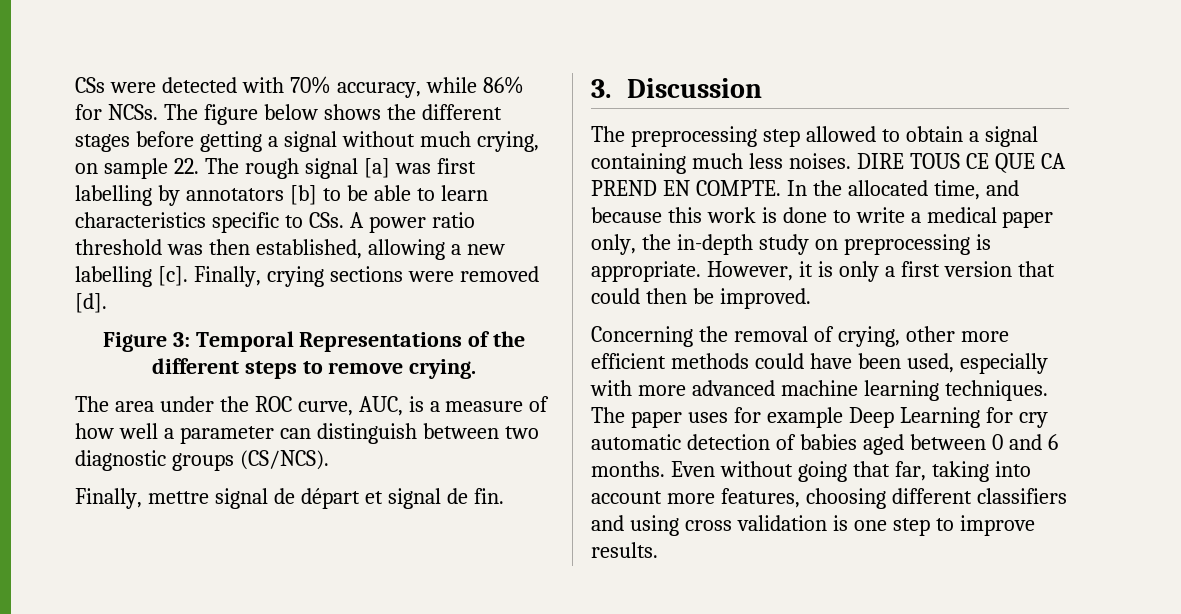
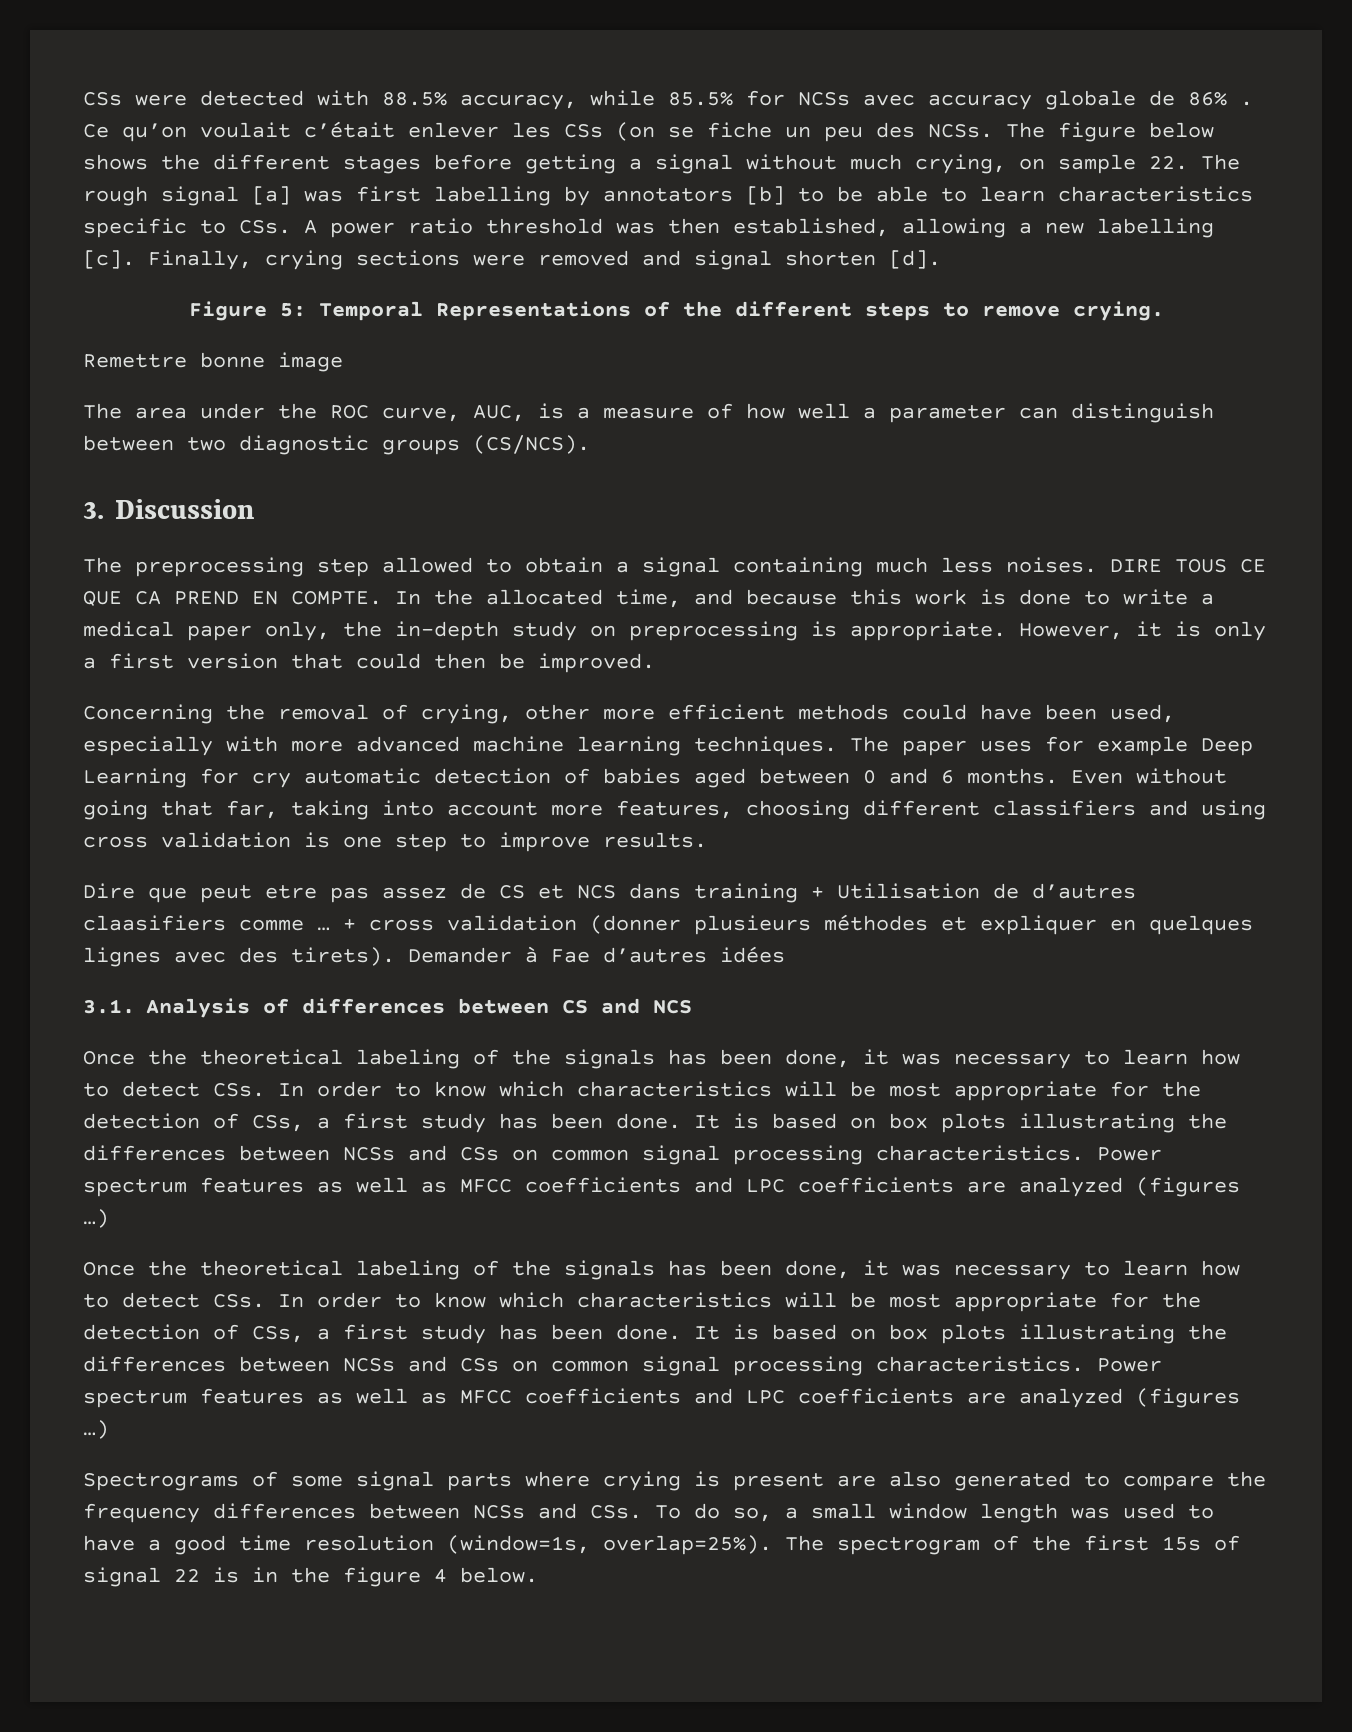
[289,76,331,94] 70% -> [382,92,447,106] 88.5%
[482,76,524,94] [75,104,102,120] 86% for -> [668,90,1253,110] [83,121,915,142] 85.5% for NCSs avec accuracy globale de 86% . Ce qu’on voulait c’était enlever les CSs (on se fiche un peu des
(539, 274) none -> [642,250,876,270] and signal shorten
[172,332,190,347] 3: -> [279,303,306,317] 5:
(477, 369) none -> [83,352,343,372] // Remettre bonne image
[75,488,504,509] // Finally, mettre signal de départ et signal de fin. -> (590, 444) none
(658, 550) none -> [83,883,1136,903] [83,914,1253,935] [83,946,785,967] [83,998,692,1018] [83,1049,1240,1069] [83,1081,1201,1101] [83,1113,1227,1133] [83,1145,1162,1165] [83,1177,1240,1197] [83,1209,109,1228] [83,1260,1240,1280] [83,1292,1201,1312] [83,1324,1227,1344] [83,1356,1162,1376] [83,1388,1240,1408] [83,1420,109,1439] [83,1471,1266,1491] [83,1503,1214,1523] [83,1535,1240,1555] [83,1567,538,1587] // Dire que peut etre pas assez de CS et NCS dans training + Utilisation de d’autres claasifiers comme … + cross validation (donner plusieurs méthodes et expliquer en quelques lignes avec des tirets). Demander à Fae d’autres idées // 3.1. Analysis of differences between CS and NCS // Once the theoretical labeling of the signals has been done, it was necessary to learn how to detect CSs. In order to know which characteristics will be most appropriate for the detection of CSs, a first study has been done. It is based on box plots illustrating the differences between NCSs and CSs on common signal processing characteristics. Power spectrum features as well as MFCC coefficients and LPC coefficients are analyzed (figures …) // Once the theoretical labeling of the signals has been done, it was necessary to learn how to detect CSs. In order to know which characteristics will be most appropriate for the detection of CSs, a first study has been done. It is based on box plots illustrating the differences between NCSs and CSs on common signal processing characteristics. Power spectrum features as well as MFCC coefficients and LPC coefficients are analyzed (figures …) // Spectrograms of some signal parts where crying is present are also generated to compare the frequency differences between NCSs and CSs. To do so, a small window length was used to have a good time resolution (window=1s, overlap=25%). The spectrogram of the first 15s of signal 22 is in the figure 4 below.

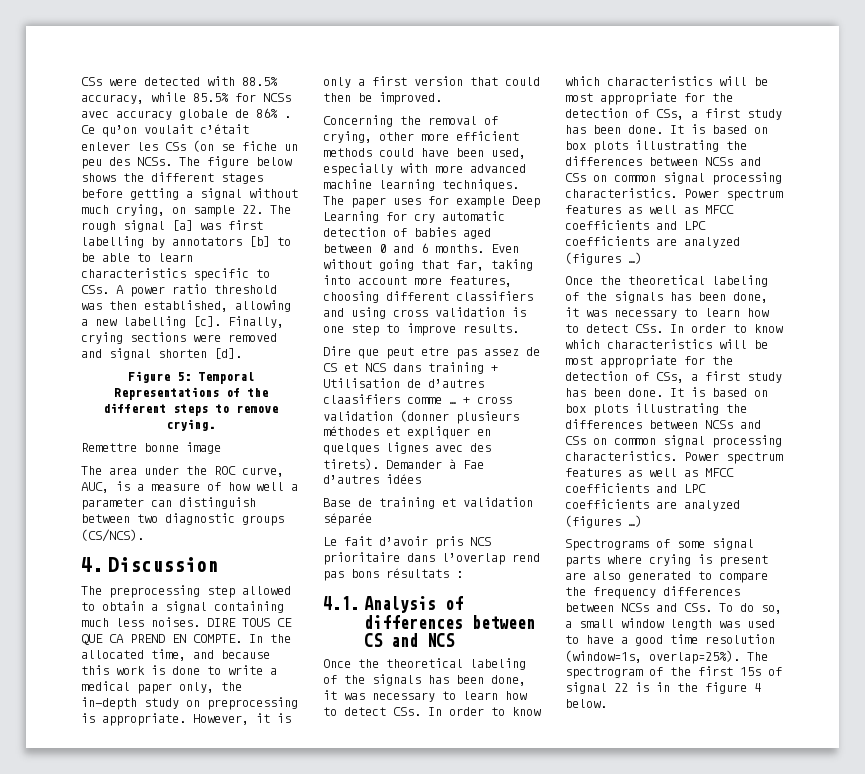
[83,502,104,519] 3. -> [81,557,103,572] 4.
[83,999,135,1014] 3.1. -> [323,497,533,509] [323,513,372,526] [323,536,491,549] [323,552,540,565] [323,568,463,581] [323,596,359,610] Base de training et validation séparée // Le fait d’avoir pris NCS prioritaire dans l’overlap rend pas bons résultats : // 4.1.

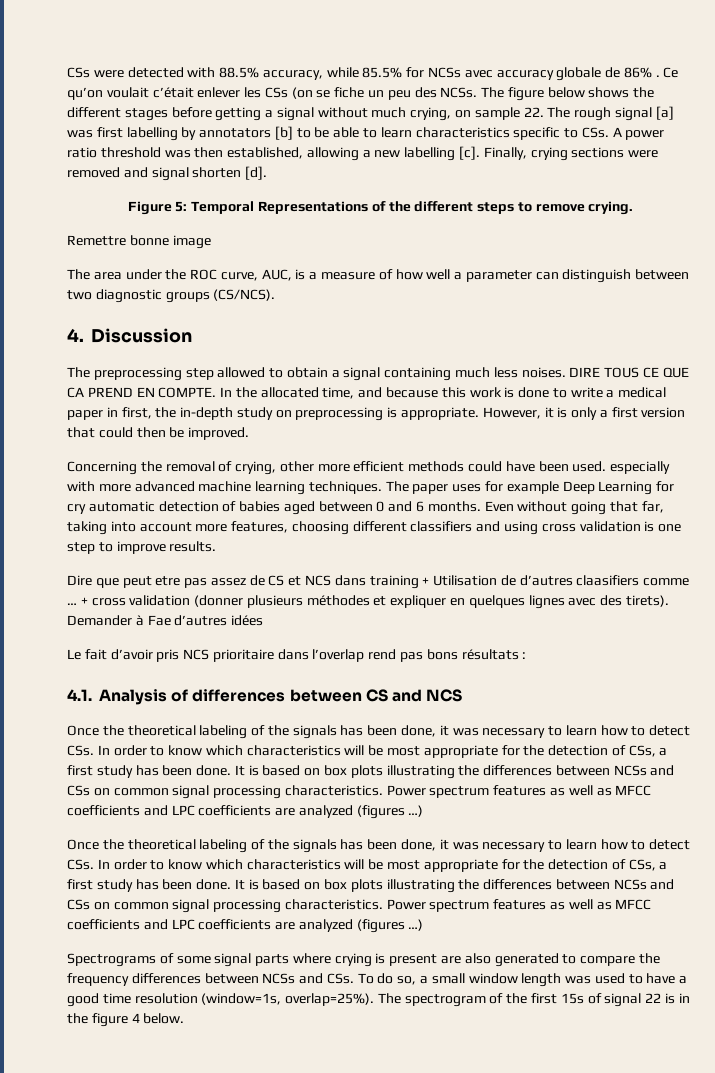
[179,682,214,693] only, -> [106,407,152,419] in first,
[491,148,526,159] used, -> [572,461,607,472] used.
[323,497,533,509] [323,513,372,526] // Base de training et validation séparée -> (264, 620) none

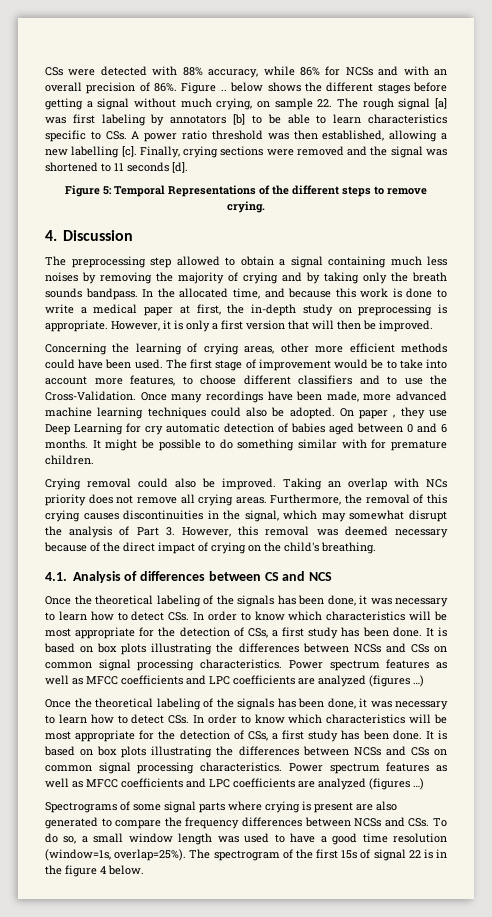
[219,67,260,78] 88.5% -> [182,67,203,76] 88%
[362,67,403,78] 85.5% -> [299,67,320,76] 86%
[464,67,679,81] [67,87,544,101] avec accuracy globale de 86% . Ce qu’on voulait c’était enlever les CSs (on se fiche un peu des NCSs. The figure -> [378,66,448,76] [45,82,227,94] and with an overall precision of 86%. Figure ..
[126,127,178,141] labelling -> [101,114,146,126] labeling
[151,167,242,181] signal shorten -> [370,146,447,158] [45,162,169,172] the signal was shortened to 11 seconds
[67,235,211,249] [67,269,690,283] [67,289,276,303] // Remettre bonne image // The area under the ROC curve, AUC, is a measure of how well a parameter can distinguish between two diagnostic groups (CS/NCS). -> (265, 207) none
[521,367,689,378] [67,387,217,398] noises. DIRE TOUS CE QUE CA PREND EN COMPTE. -> [45,272,447,284] [45,288,138,300] noises by removing the majority of crying and by taking only the breath sounds bandpass.
[106,407,118,417] in -> [179,305,190,314] at
[98,427,133,438] could -> [312,320,334,329] will
[165,461,277,475] removal of crying, -> [135,343,275,355] learning of crying areas,
[610,461,671,474] [67,481,559,495] especially with more advanced machine learning techniques. The paper uses for example -> [165,359,447,371] [45,375,447,386] [45,391,447,403] [45,407,447,419] The first stage of improvement would be to take into account more features, to choose different classifiers and to use the Cross-Validation. Once many recordings have been made, more advanced machine learning techniques could also be adopted. On paper , they use
[484,501,664,515] [67,521,682,535] [67,541,217,554] [67,575,690,589] [67,595,669,609] [67,615,264,626] [67,649,527,662] Even without going that far, taking into account more features, choosing different classifiers and using cross validation is one step to improve results. // Dire que peut etre pas assez de CS et NCS dans training + Utilisation de d’autres claasifiers comme … + cross validation (donner plusieurs méthodes et expliquer en quelques lignes avec des tirets). Demander à Fae d’autres idées // Le fait d’avoir pris NCS prioritaire dans l’overlap rend pas bons résultats : -> [92,439,447,451] [45,455,94,465] [45,478,447,490] [45,494,447,506] [45,510,447,522] [45,526,448,538] [44,542,376,554] It might be possible to do something similar with for premature children. // Crying removal could also be improved. Taking an overlap with NCs priority does not remove all crying areas. Furthermore, the removal of this crying causes discontinuities in the signal, which may somewhat disrupt the analysis of Part 3. However, this removal was deemed necessary because of the direct impact of crying on the child's breathing.

